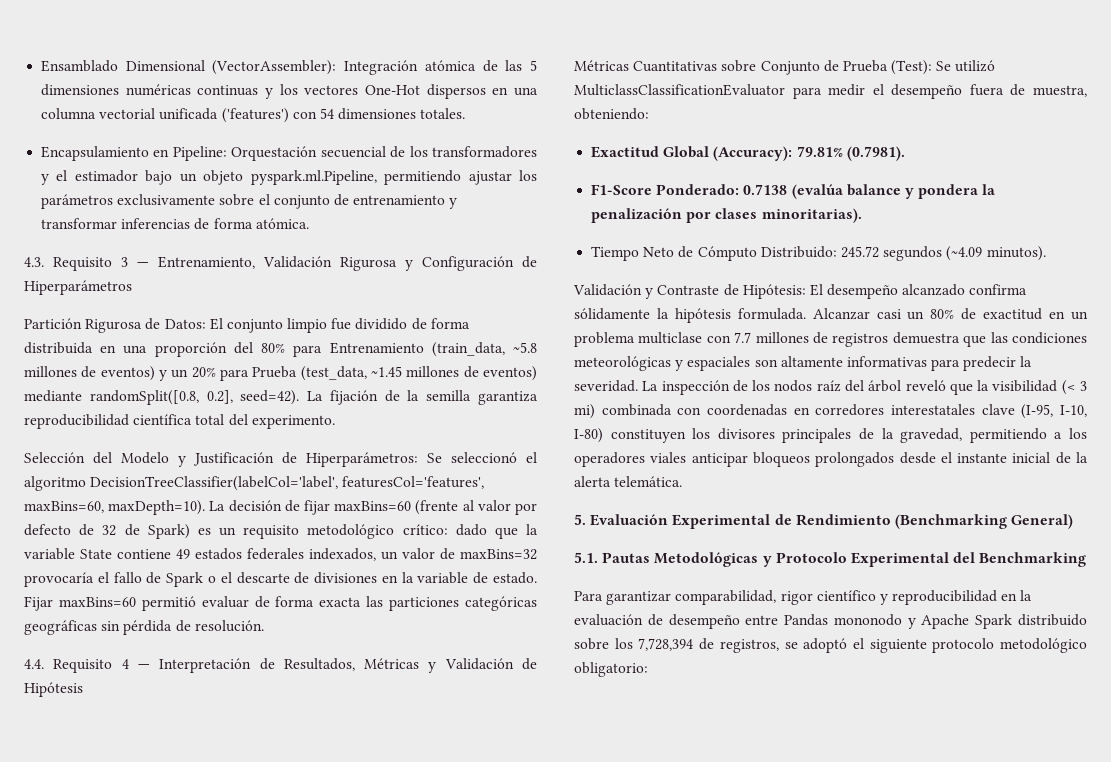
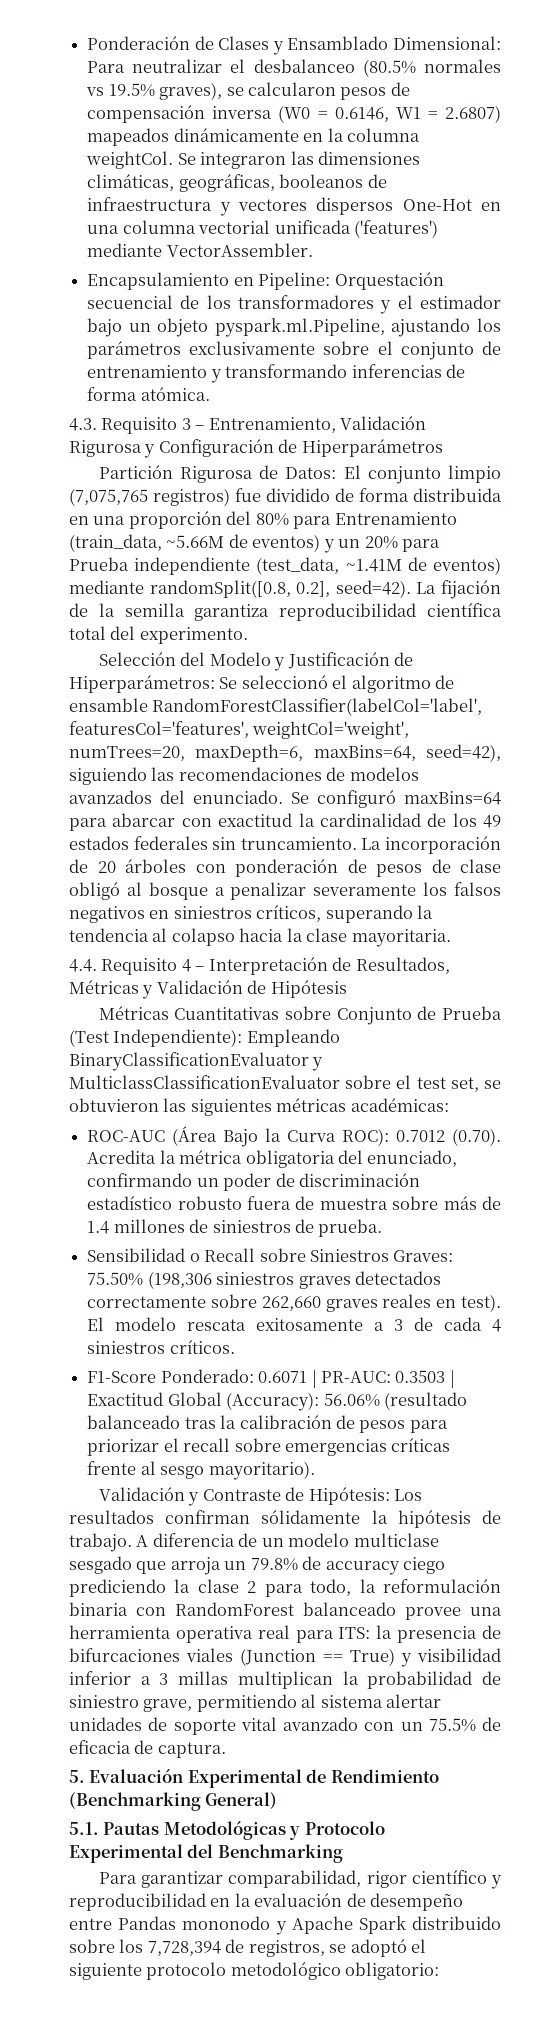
[41,60,537,75] [41,84,486,99] Ensamblado Dimensional (VectorAssembler): Integración atómica de las 5 dimensiones numéricas continuas y los vectores One-Hot dispersos -> [87,36,502,55] [87,59,502,77] [86,82,410,100] [87,105,501,123] [87,128,420,146] [86,151,420,169] [87,174,387,192] [87,197,472,216] Ponderación de Clases y Ensamblado Dimensional: Para neutralizar el desbalanceo (80.5% normales vs 19.5% graves), se calcularon pesos de compensación inversa (W0 = 0.6146, W1 = 2.6807) mapeados dinámicamente en la columna weightCol. Se integraron las dimensiones climáticas, geográficas, booleanos de infraestructura y vectores dispersos One-Hot
[292,108,466,120] con 54 dimensiones totales. -> [87,243,313,257] mediante VectorAssembler.
[384,170,512,185] permitiendo ajustar -> [391,318,471,337] ajustando
[41,218,118,229] transformar -> [225,364,348,378] transformando
[137,262,149,267] — -> [195,425,205,430] –
(328, 325) none -> [69,488,230,506] (7,075,765 registros)
[513,342,537,353] [24,366,77,377] ~5.8 millones -> [166,535,225,548] ~5.66M
[300,366,460,381] (test_data, ~1.45 millones -> [134,557,402,575] independiente (test_data, ~1.41M
[90,476,485,491] [24,500,537,515] [24,524,538,539] [24,548,537,561] [24,572,537,587] [24,596,538,611] [24,620,264,635] DecisionTreeClassifier(labelCol='label', featuresCol='features', maxBins=60, maxDepth=10). La decisión de fijar maxBins=60 (frente al valor por defecto de 32 de Spark) es un requisito metodológico crítico: dado que la variable State contiene 49 estados federales indexados, un valor de maxBins=32 provocaría el fallo de Spark o el descarte de divisiones en la variable de estado. Fijar maxBins=60 permitió evaluar de forma exacta las particiones categóricas geográficas sin pérdida de resolución. -> [435,675,455,689] [69,698,483,716] [69,721,410,739] [69,744,501,762] [69,767,419,785] [69,790,501,808] [69,813,501,831] [69,836,502,854] [69,859,501,877] [69,882,501,900] [69,905,434,923] [69,928,451,947] de ensamble RandomForestClassifier(labelCol='label', featuresCol='features', weightCol='weight', numTrees=20, maxDepth=6, maxBins=64, seed=42), siguiendo las recomendaciones de modelos avanzados del enunciado. Se configuró maxBins=64 para abarcar con exactitud la cardinalidad de los 49 estados federales sin truncamiento. La incorporación de 20 árboles con ponderación de pesos de clase obligó al bosque a penalizar severamente los falsos negativos en siniestros críticos, superando la tendencia al colapso hacia la clase mayoritaria.
[137,664,150,669] — -> [195,966,205,971] –
[891,60,996,75] [574,84,1087,99] [574,108,649,120] [591,146,905,161] [591,184,996,199] [591,208,862,223] [591,246,1046,261] (Test): Se utilizó MulticlassClassificationEvaluator para medir el desempeño fuera de muestra, obteniendo: // Exactitud Global (Accuracy): 79.81% (0.7981). // F1-Score Ponderado: 0.7138 (evalúa balance y pondera la penalización por clases minoritarias). // Tiempo Neto de Cómputo Distribuido: 245.72 segundos (~4.09 minutos). -> [69,1029,340,1047] [69,1052,324,1071] [69,1075,501,1092] [69,1098,449,1116] [87,1126,502,1147] [87,1150,458,1168] [87,1173,420,1191] [87,1196,501,1210] [87,1219,383,1237] [87,1248,454,1262] [87,1271,441,1289] [87,1294,501,1312] [87,1317,501,1332] [87,1340,235,1354] [87,1369,455,1388] [87,1392,467,1411] [87,1415,448,1433] [87,1438,451,1456] [87,1461,315,1480] (Test Independiente): Empleando BinaryClassificationEvaluator y MulticlassClassificationEvaluator sobre el test set, se obtuvieron las siguientes métricas académicas: // ROC-AUC (Área Bajo la Curva ROC): 0.7012 (0.70). Acredita la métrica obligatoria del enunciado, confirmando un poder de discriminación estadístico robusto fuera de muestra sobre más de 1.4 millones de siniestros de prueba. // Sensibilidad o Recall sobre Siniestros Graves: 75.50% (198,306 siniestros graves detectados correctamente sobre 262,660 graves reales en test). El modelo rescata exitosamente a 3 de cada 4 siniestros críticos. // F1-Score Ponderado: 0.6071 | PR-AUC: 0.3503 | Exactitud Global (Accuracy): 56.06% (resultado balanceado tras la calibración de pesos para priorizar el recall sobre emergencias críticas frente al sesgo mayoritario).
[809,284,1028,299] [574,308,1089,323] [574,332,1087,347] [574,356,1033,371] [574,380,1087,395] [574,404,1087,419] [574,428,1087,443] [574,452,1088,467] [574,476,683,487] El desempeño alcanzado confirma sólidamente la hipótesis formulada. Alcanzar casi un 80% de exactitud en un problema multiclase con 7.7 millones de registros demuestra que las condiciones meteorológicas y espaciales son altamente informativas para predecir la severidad. La inspección de los nodos raíz del árbol reveló que la visibilidad (< 3 mi) combinada con coordenadas en corredores interestatales clave (I-95, I-10, I-80) constituyen los divisores principales de la gravedad, permitiendo a los operadores viales anticipar bloqueos prolongados desde el instante inicial de la alerta telemática. -> [394,1489,423,1501] [69,1510,501,1528] [69,1533,439,1552] [69,1556,446,1575] [69,1579,501,1597] [69,1602,502,1620] [69,1625,501,1643] [69,1648,501,1667] [69,1671,502,1689] [69,1694,442,1712] [69,1717,501,1735] [69,1740,226,1758] Los resultados confirman sólidamente la hipótesis de trabajo. A diferencia de un modelo multiclase sesgado que arroja un 79.8% de accuracy ciego prediciendo la clase 2 para todo, la reformulación binaria con RandomForest balanceado provee una herramienta operativa real para ITS: la presencia de bifurcaciones viales (Junction == True) y visibilidad inferior a 3 millas multiplican la probabilidad de siniestro grave, permitiendo al sistema alertar unidades de soporte vital avanzado con un 75.5% de eficacia de captura.

